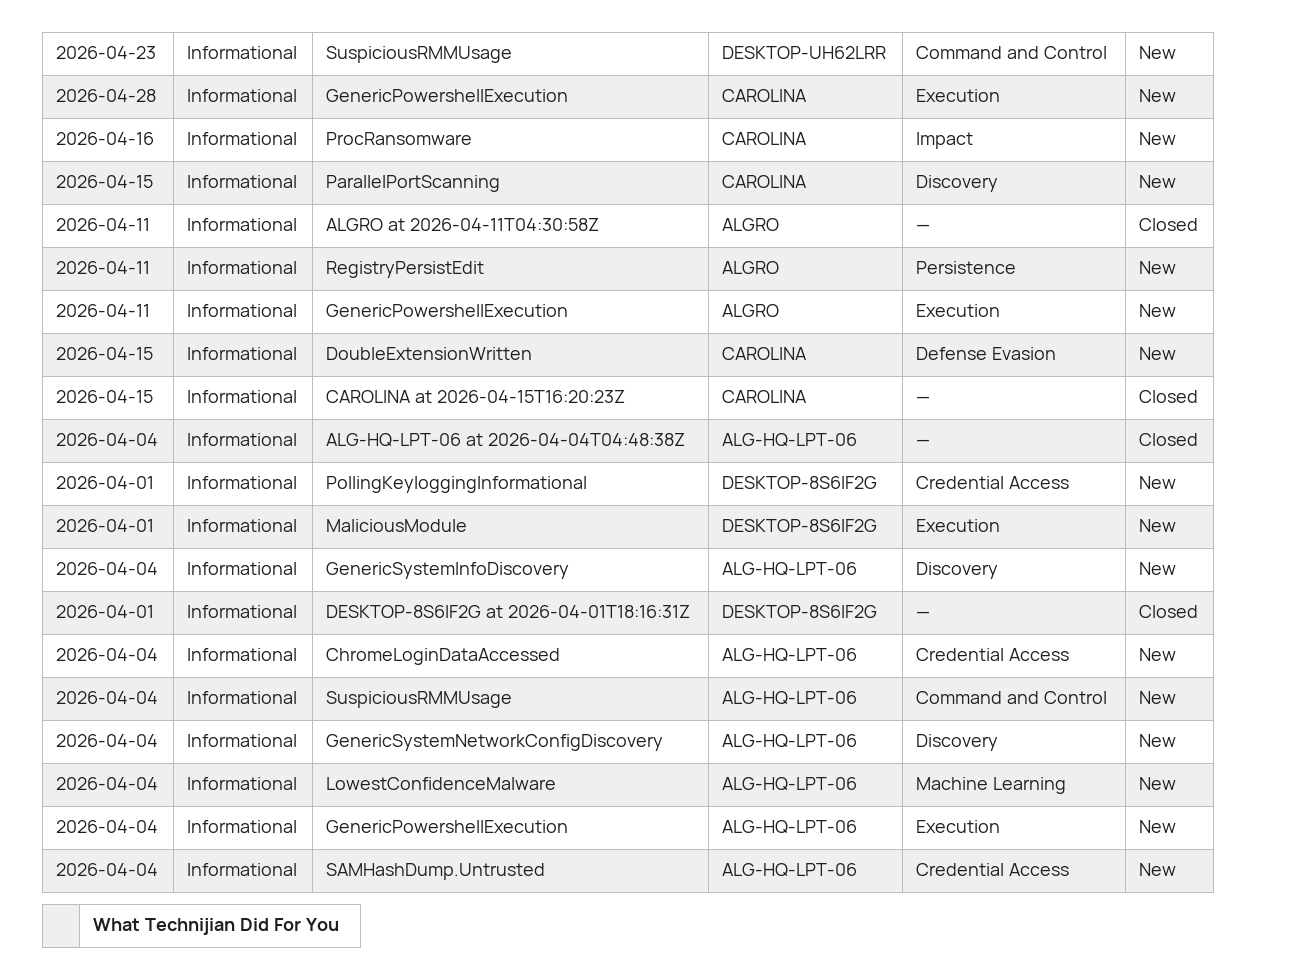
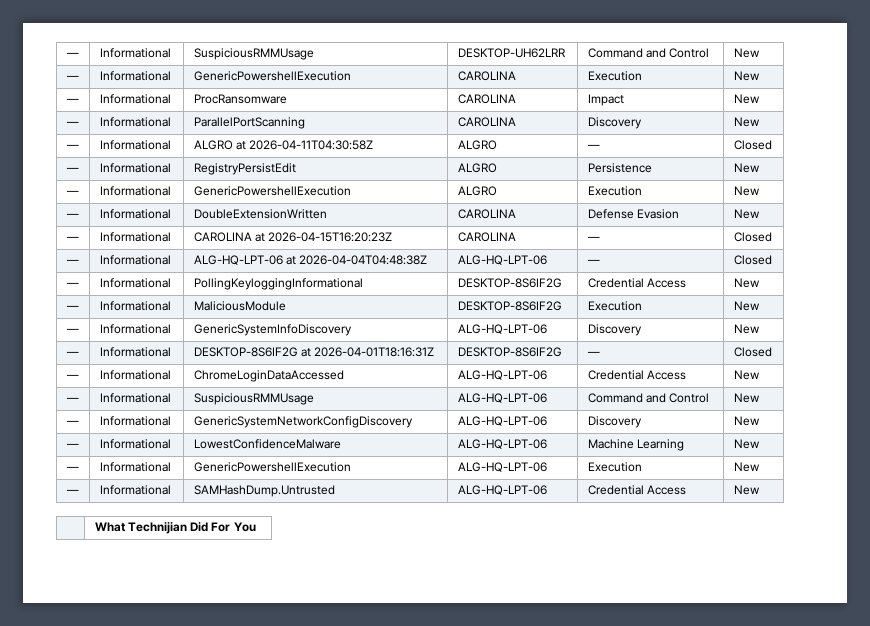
[56,46,157,59] 2026-04-23 -> [65,52,79,57] —
[56,89,157,102] 2026-04-28 -> [65,75,79,80] —
[56,132,155,145] 2026-04-16 -> [65,98,79,103] —
[56,175,154,188] 2026-04-15 -> [65,121,79,126] —
[56,218,151,231] 2026-04-11 -> [65,144,79,149] —
[56,261,151,274] 2026-04-11 -> [65,167,79,172] —
[56,304,151,317] 2026-04-11 -> [65,190,79,195] —
[56,347,154,360] 2026-04-15 -> [65,213,79,218] —
[56,390,154,403] 2026-04-15 -> [65,236,79,241] —
[56,433,159,446] 2026-04-04 -> [65,259,79,264] —
[56,476,155,489] 2026-04-01 -> [65,282,79,287] —
[56,519,155,532] 2026-04-01 -> [65,305,79,310] —
[56,562,159,575] 2026-04-04 -> [65,328,79,333] —
[56,605,155,618] 2026-04-01 -> [65,351,79,356] —
[56,648,159,661] 2026-04-04 -> [65,374,79,379] —
[56,691,159,704] 2026-04-04 -> [65,397,79,402] —
[56,734,159,747] 2026-04-04 -> [65,420,79,425] —
[56,777,159,790] 2026-04-04 -> [65,443,79,448] —
[56,820,159,833] 2026-04-04 -> [65,466,79,471] —
[56,863,159,876] 2026-04-04 -> [65,489,79,494] —

